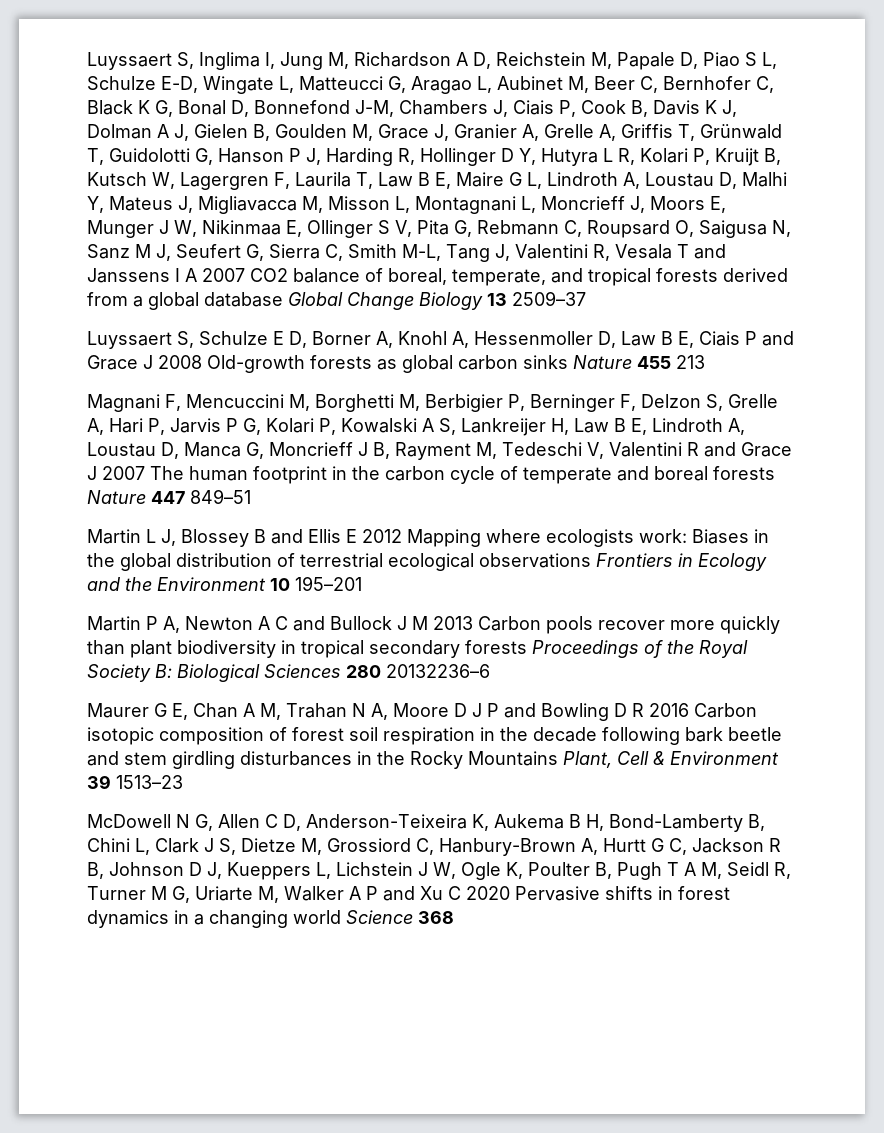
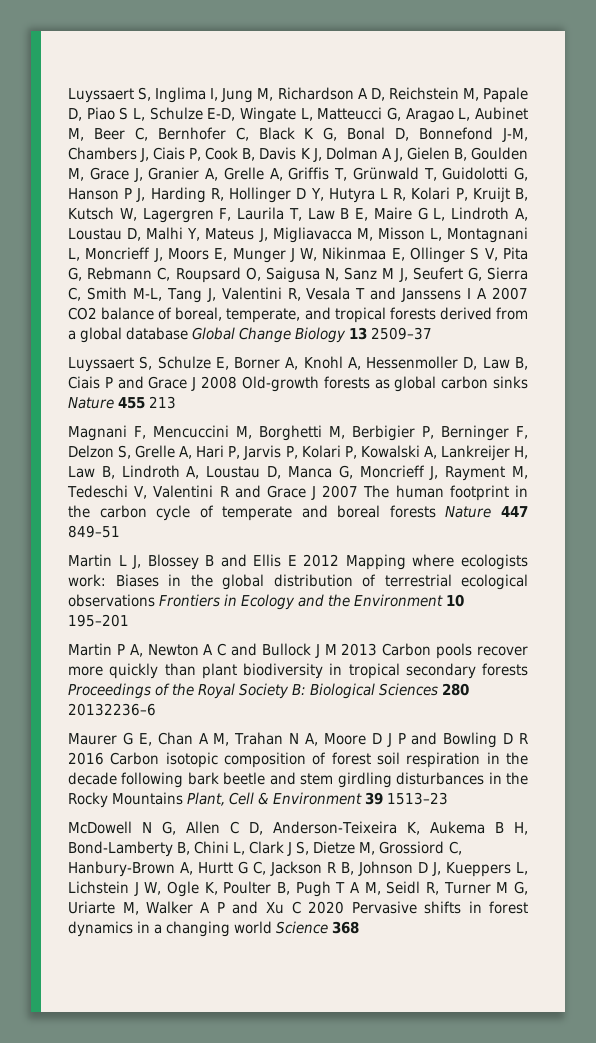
[273,331,307,348] E D, -> [215,357,229,370] E,
[661,331,694,348] B E, -> [514,357,528,370] B,
[226,418,261,435] P G, -> [285,446,298,459] P,
[422,418,456,435] A S, -> [423,446,437,459] A,
[614,418,647,435] B E, -> [101,466,115,479] B,
[358,442,390,459] J B, -> [429,466,439,480] J,

